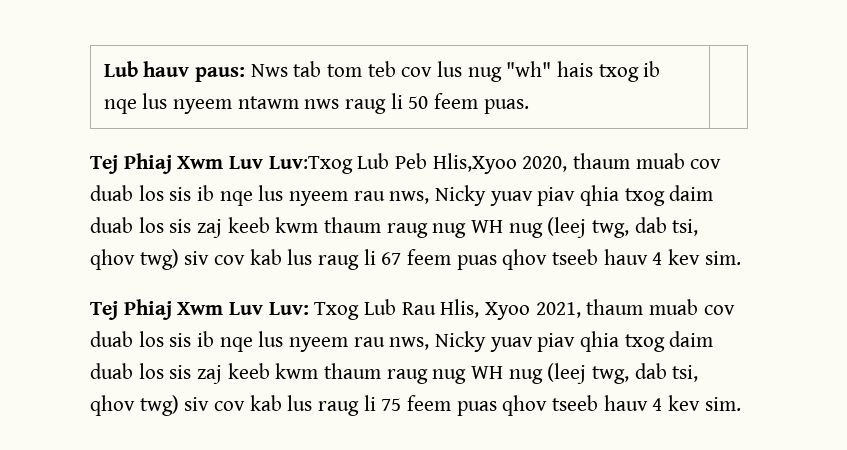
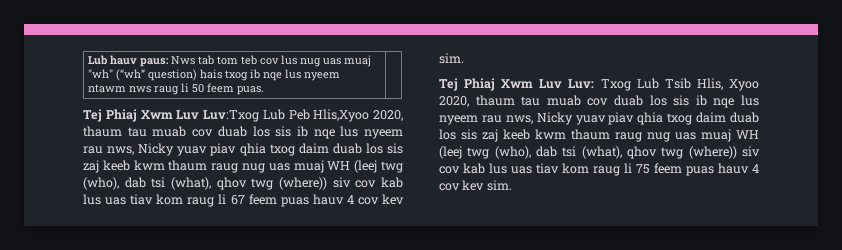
[506,61,552,77] "wh" -> [323,55,372,67] [88,69,198,81] uas muaj "wh" (“wh” question)
(631, 161) none -> [127,127,147,137] tau
[471,217,699,238] [90,249,313,270] WH nug (leej twg, dab tsi, qhov twg) siv cov kab lus -> [268,160,404,173] [83,177,403,190] [83,194,184,205] uas muaj WH (leej twg (who), dab tsi (what), qhov twg (where)) siv cov kab lus uas tiav kom
[502,249,663,270] qhov tseeb hauv 4 -> [312,194,379,205] hauv 4 cov
[401,302,436,315] Rau -> [664,78,691,89] Tsib
[535,299,644,318] 2021, thaum -> [439,95,541,107] 2020, thaum tau
[471,363,699,384] [90,395,313,416] WH nug (leej twg, dab tsi, qhov twg) siv cov kab lus -> [675,129,759,142] [439,146,760,159] [439,163,589,174] uas muaj WH (leej twg (who), dab tsi (what), qhov twg (where)) siv cov kab lus uas tiav kom
[502,395,663,416] qhov tseeb hauv 4 -> [718,163,759,174] [439,183,460,191] hauv 4 cov

